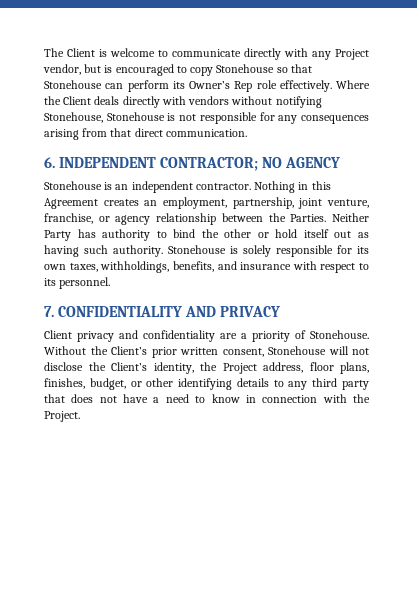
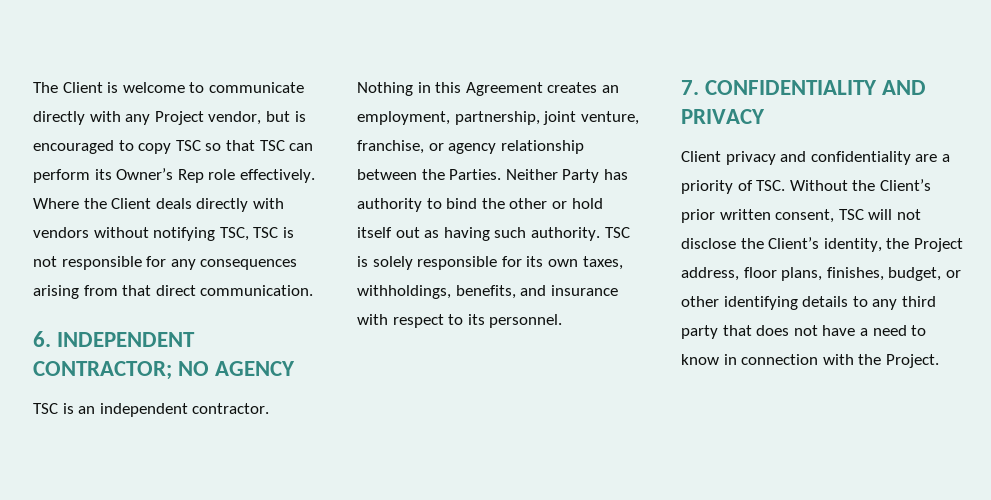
[216,64,275,73] Stonehouse -> [175,140,201,151] TSC
[44,80,102,89] Stonehouse -> [259,140,285,151] TSC
[44,112,165,123] Stonehouse, Stonehouse -> [219,227,279,241] TSC, TSC
[44,181,102,190] Stonehouse -> [33,403,58,414] TSC
[168,245,226,254] Stonehouse -> [604,227,630,238] TSC
[310,330,369,339] Stonehouse. -> [756,180,786,191] TSC.
[268,346,326,355] Stonehouse -> [838,209,864,220] TSC

